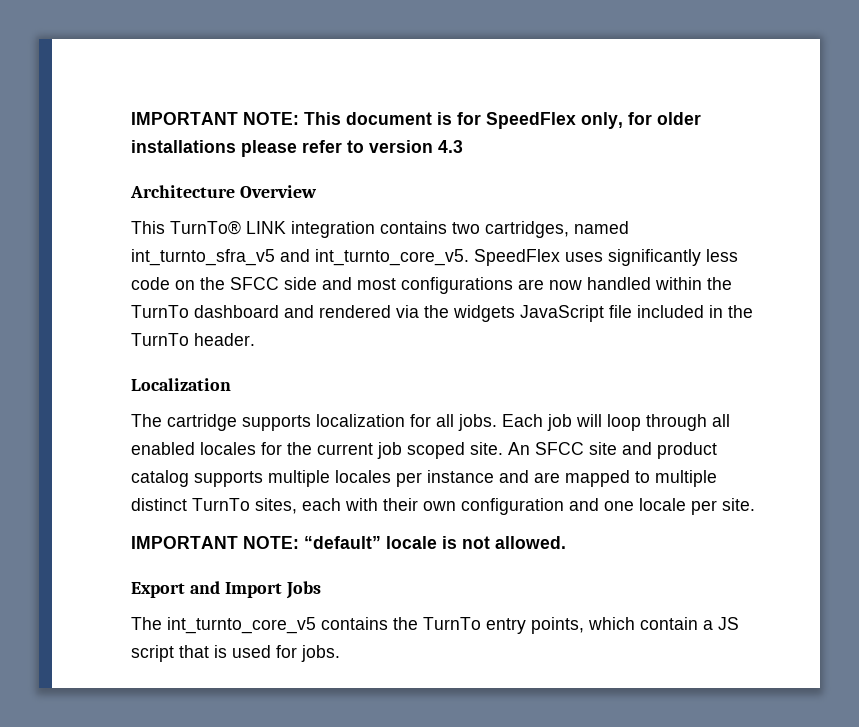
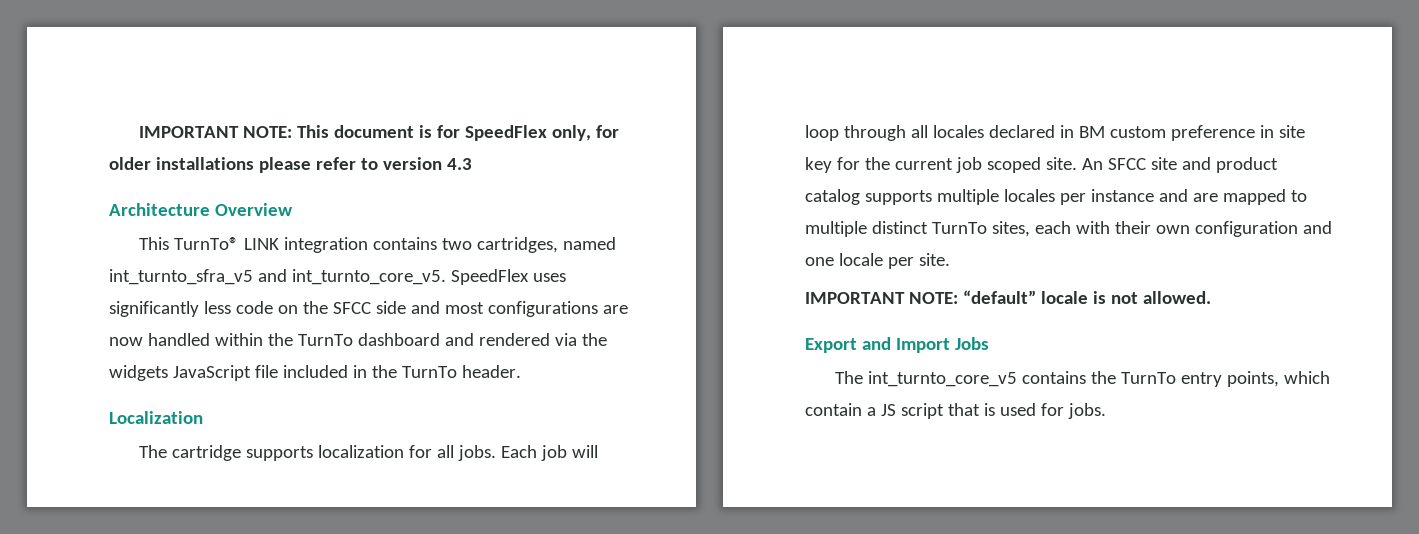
[131,442,256,455] enabled locales -> [932,125,1305,141] [805,157,832,173] locales declared in BM custom preference in site key

